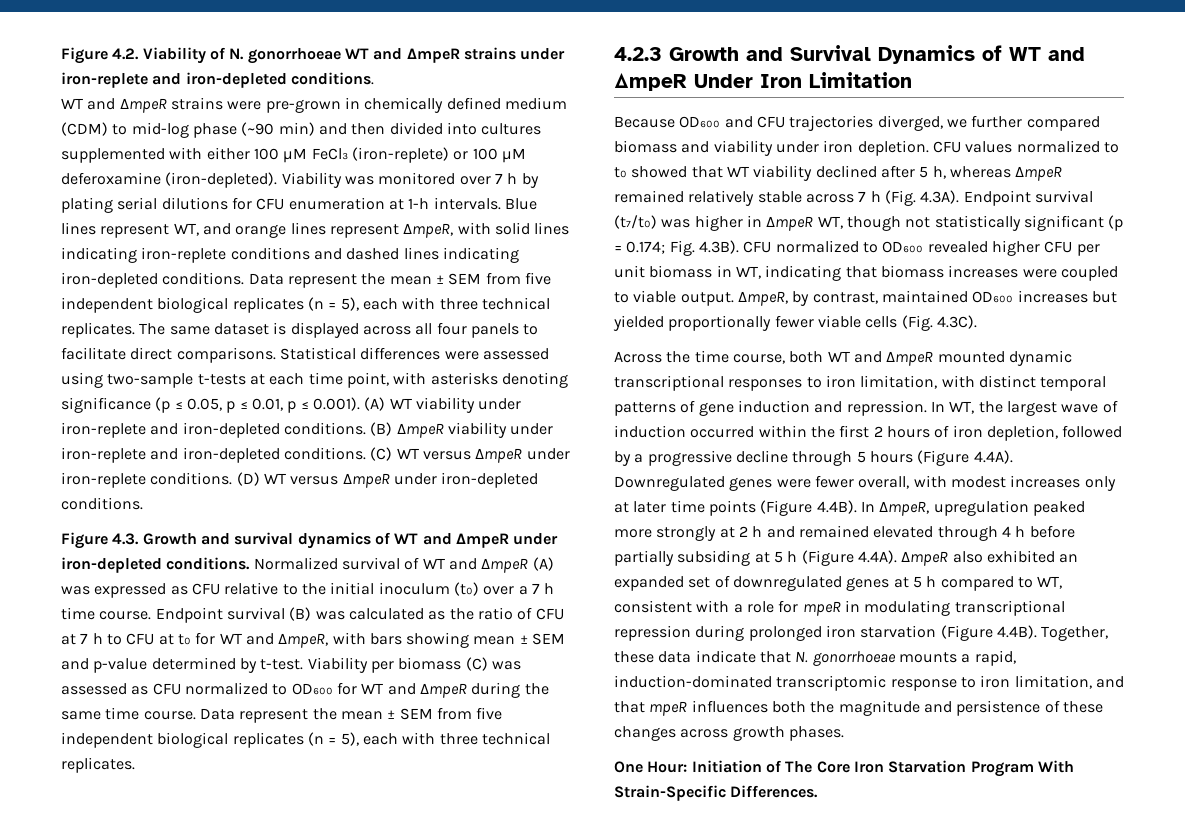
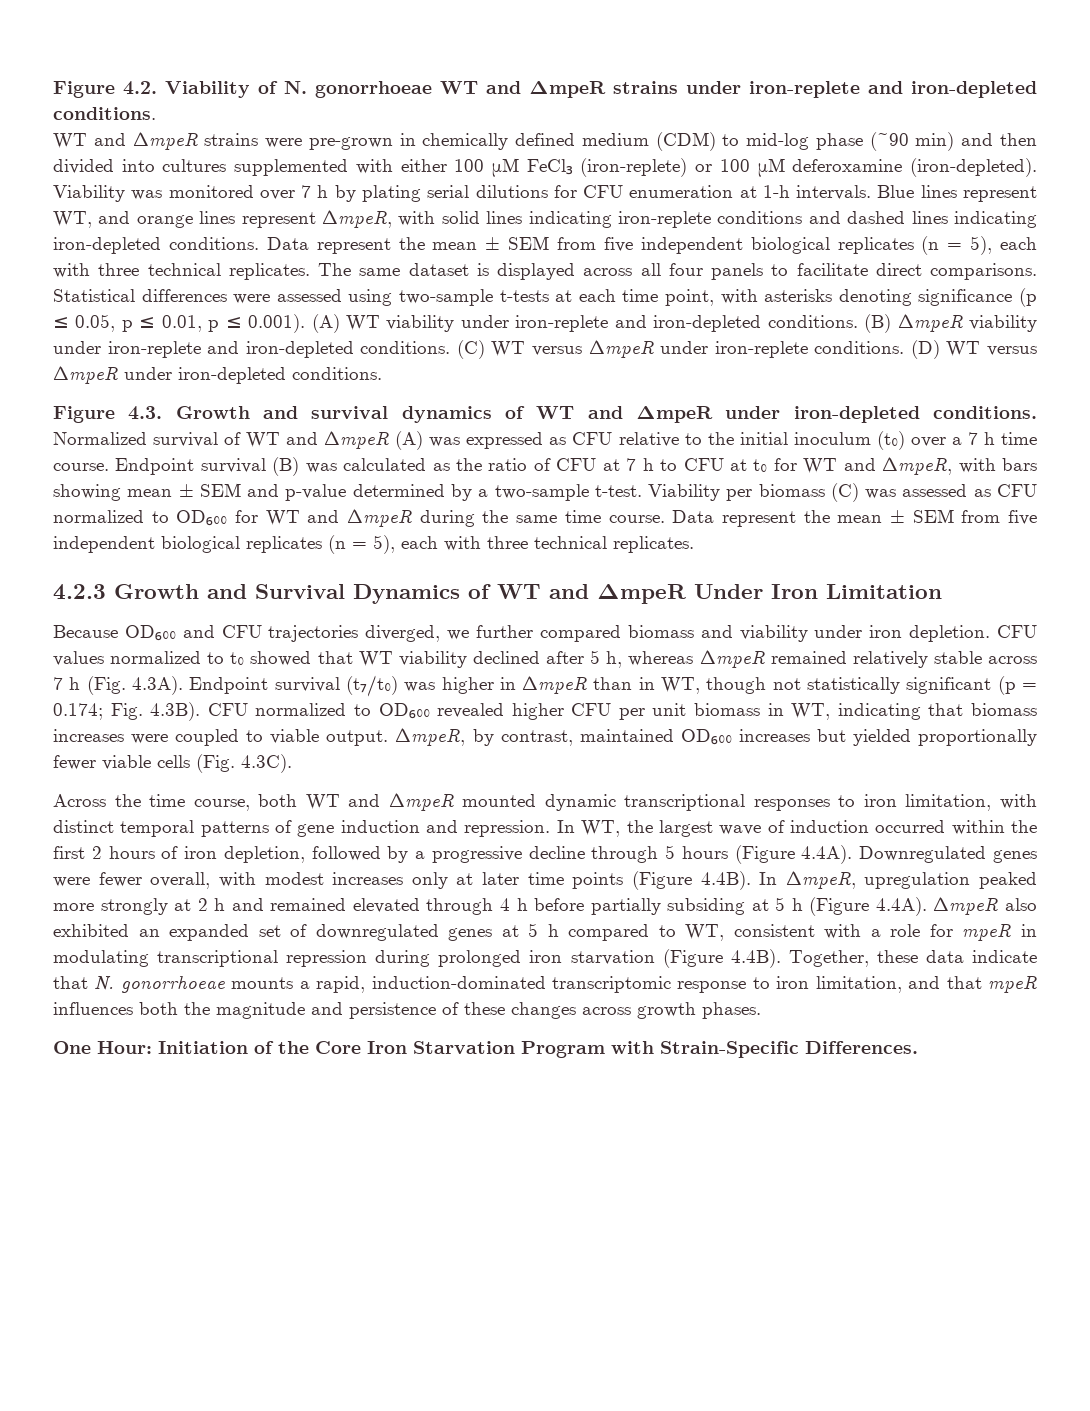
(257, 665) none -> [478,484,589,501] a two-sample
(814, 223) none -> [593,677,655,690] than in
[785,761,813,773] The -> [278,1041,309,1054] the
[1037,760,1074,773] With -> [611,1041,654,1054] with

